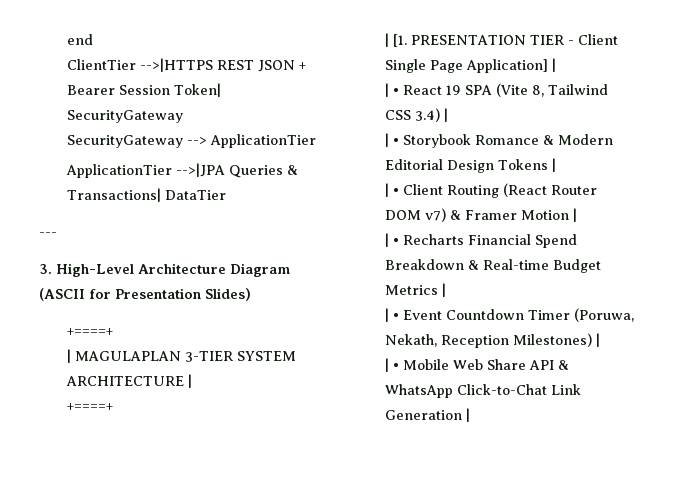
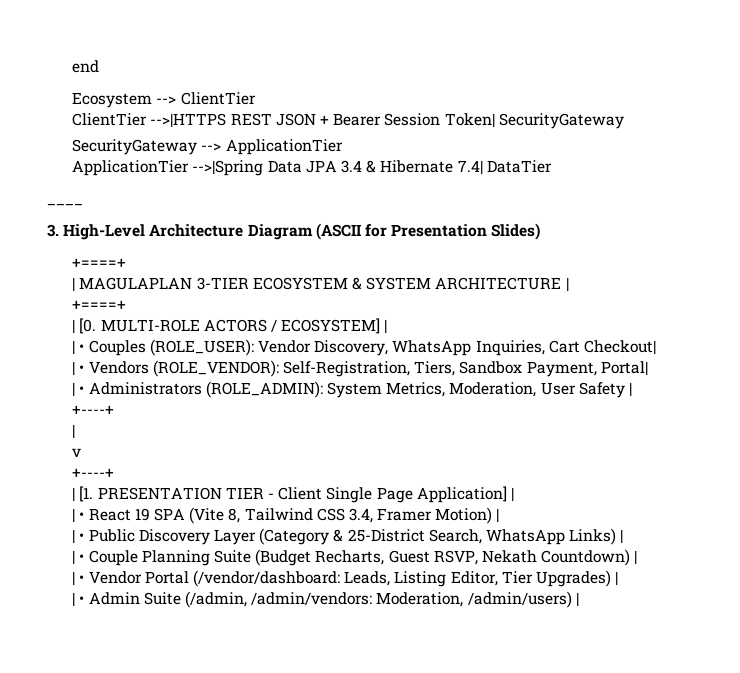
(93, 39) none -> [72,92,256,108] // Ecosystem --> ClientTier
[175,163,298,178] [66,188,161,202] -->|JPA Queries & Transactions| -> [192,160,483,176] -->|Spring Data JPA 3.4 & Hibernate 7.4|
[39,232,57,237] --- -> [47,204,83,206] ____
(233, 356) none -> [252,277,362,290] ECOSYSTEM &
(113, 407) none -> [72,318,388,334] [72,339,656,356] [72,360,648,377] [72,381,632,398] [72,405,115,415] [72,424,76,439] [72,448,82,457] [72,468,115,478] // | [0. MULTI-ROLE ACTORS / ECOSYSTEM] | // | • Couples (ROLE_USER): Vendor Discovery, WhatsApp Inquiries, Cart Checkout| // | • Vendors (ROLE_VENDOR): Self-Registration, Tiers, Sandbox Payment, Portal| // | • Administrators (ROLE_ADMIN): System Metrics, Moderation, User Safety | // +----+ // | // v // +----+
[414,108,448,122] [384,133,613,148] [384,158,556,173] [384,183,597,198] [384,208,577,222] [384,233,577,248] [384,259,601,273] [384,283,446,297] [384,308,634,322] [384,333,600,348] [384,358,569,372] [384,384,581,398] [384,410,462,420] 3.4) | // | • Storybook Romance & Modern Editorial Design Tokens | // | • Client Routing (React Router DOM v7) & Framer Motion | // | • Recharts Financial Spend Breakdown & Real-time Budget Metrics | // | • Event Countdown Timer (Poruwa, Nekath, Reception Milestones) | // | • Mobile Web Share API & WhatsApp Click-to-Chat Link Generation -> [348,507,500,524] [72,528,624,545] [72,549,638,566] [72,570,619,587] [72,591,572,608] 3.4, Framer Motion) | // | • Public Discovery Layer (Category & 25-District Search, WhatsApp Links) | // | • Couple Planning Suite (Budget Recharts, Guest RSVP, Nekath Countdown) | // | • Vendor Portal (/vendor/dashboard: Leads, Listing Editor, Tier Upgrades) | // | • Admin Suite (/admin, /admin/vendors: Moderation, /admin/users)

